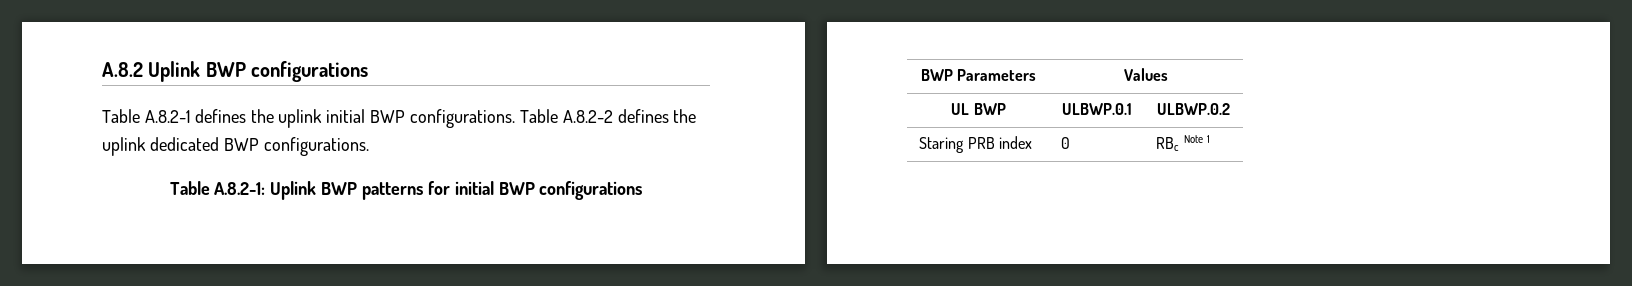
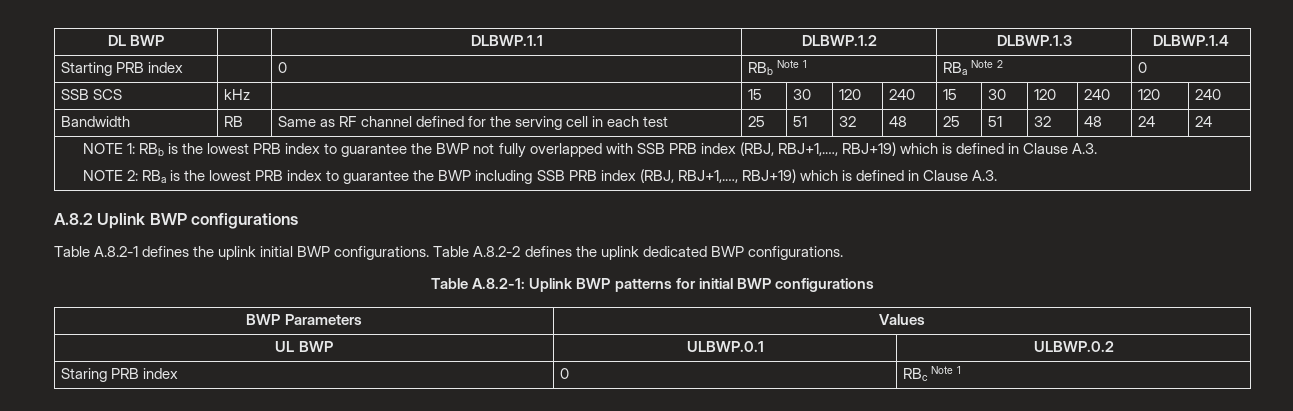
(102, 69) none -> [107,35,165,46] [470,35,543,46] [801,35,877,46] [996,35,1072,46] [1153,35,1229,46] [61,62,184,76] [278,62,288,73] [748,60,808,75] [943,60,1004,75] [1138,62,1148,73] [61,89,123,100] [224,89,251,100] [748,89,763,100] [793,89,812,100] [839,89,862,100] [889,89,916,100] [943,89,958,100] [988,89,1007,100] [1034,89,1057,100] [1084,89,1111,100] [1138,89,1161,100] [1195,89,1222,100] [61,116,131,127] [224,116,244,127] [278,116,668,130] [748,116,766,127] [793,116,808,127] [839,116,857,127] [889,116,908,127] [943,116,961,127] [988,116,1003,127] [1034,116,1052,127] [1084,116,1103,127] [1138,116,1156,127] [1195,116,1213,127] [82,142,1098,158] [82,169,998,184] DL BWP | | DLBWP.1.1 | DLBWP.1.2 | DLBWP.1.3 | DLBWP.1.4 // Starting PRB index | | 0 | RBb Note 1 | RBa Note 2 | 0 // SSB SCS | kHz | | 15 | 30 | 120 | 240 | 15 | 30 | 120 | 240 | 120 | 240 // Bandwidth | RB | Same as RF channel defined for the serving cell in each test | 25 | 51 | 32 | 48 | 25 | 51 | 32 | 48 | 24 | 24 // NOTE 1: RBb is the lowest PRB index to guarantee the BWP not fully overlapped with SSB PRB index (RBJ, RBJ+1,.…, RBJ+19) which is defined in Clause A.3. // NOTE 2: RBa is the lowest PRB index to guarantee the BWP including SSB PRB index (RBJ, RBJ+1,.…, RBJ+19) which is defined in Clause A.3. //

